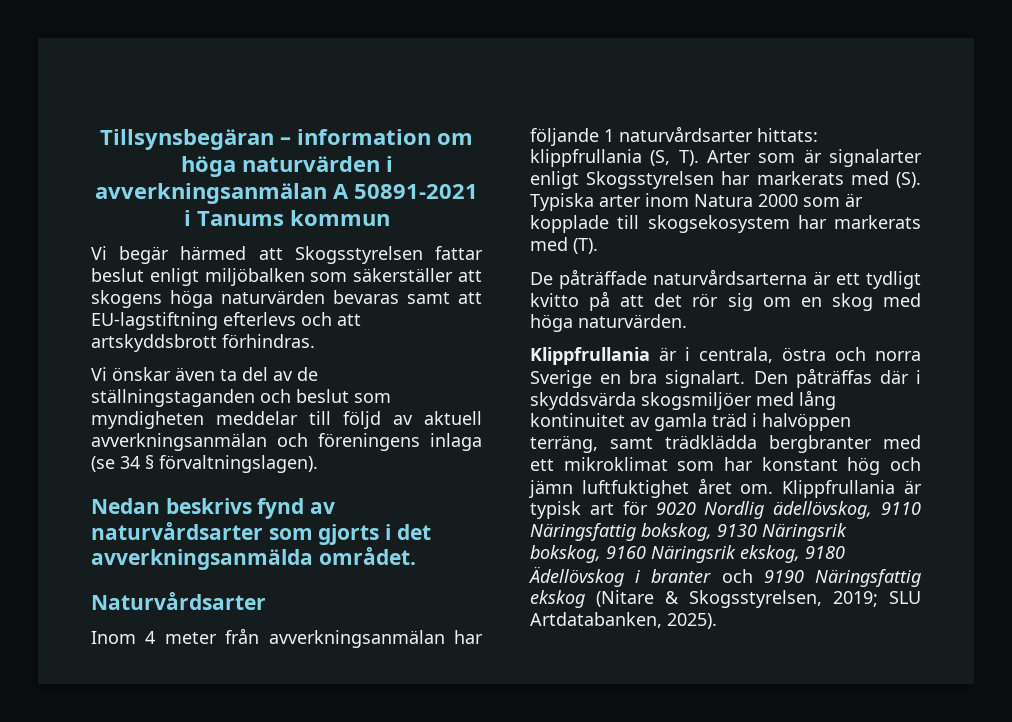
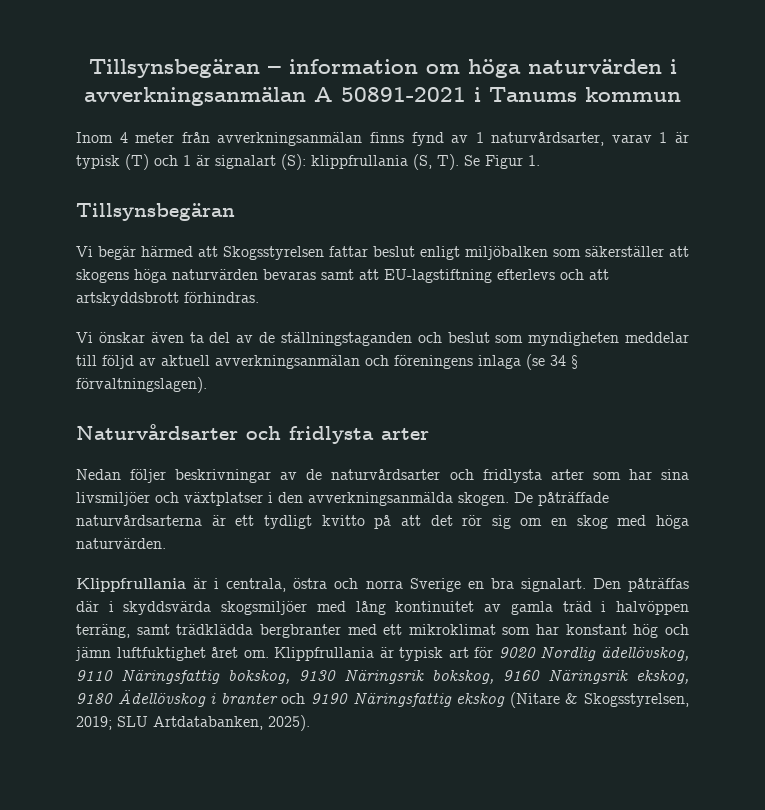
(390, 218) none -> [76,132,690,146] [76,154,540,170] [76,203,235,221] // Inom 4 meter från avverkningsanmälan finns fynd av 1 naturvårdsarter, varav 1 är typisk (T) och 1 är signalart (S): klippfrullania (S, T). Se Figur 1. // Tillsynsbegäran
[91,498,336,519] [91,522,431,545] [91,547,416,570] [91,592,266,610] [91,628,483,648] [530,126,818,146] [530,149,922,167] [530,171,921,189] [530,193,863,211] [530,215,921,233] [530,237,598,254] Nedan beskrivs fynd av naturvårdsarter som gjorts i det avverkningsanmälda området. // Naturvårdsarter // Inom 4 meter från avverkningsanmälan har följande 1 naturvårdsarter hittats: klippfrullania (S, T). Arter som är signalarter enligt Skogsstyrelsen har markerats med (S). Typiska arter inom Natura 2000 som är kopplade till skogsekosystem har markerats med (T). // -> [76,424,429,444] [76,469,689,483] [76,492,509,506] Naturvårdsarter och fridlysta arter // Nedan följer beskrivningar av de naturvårdsarter och fridlysta arter som har sina livsmiljöer och växtplatser i den avverkningsanmälda skogen.

